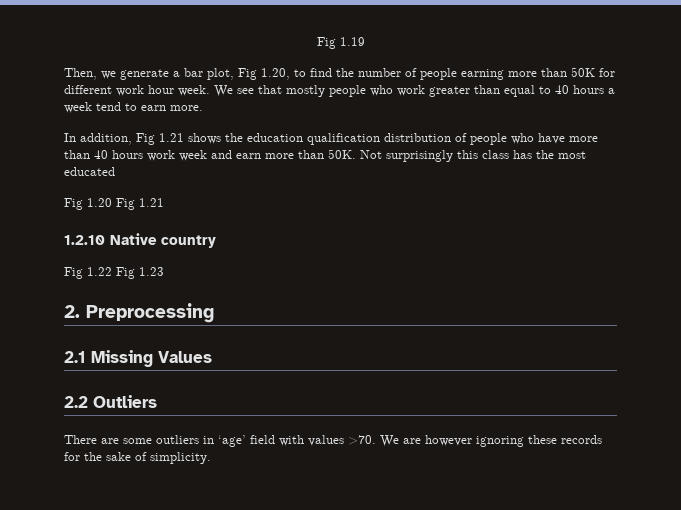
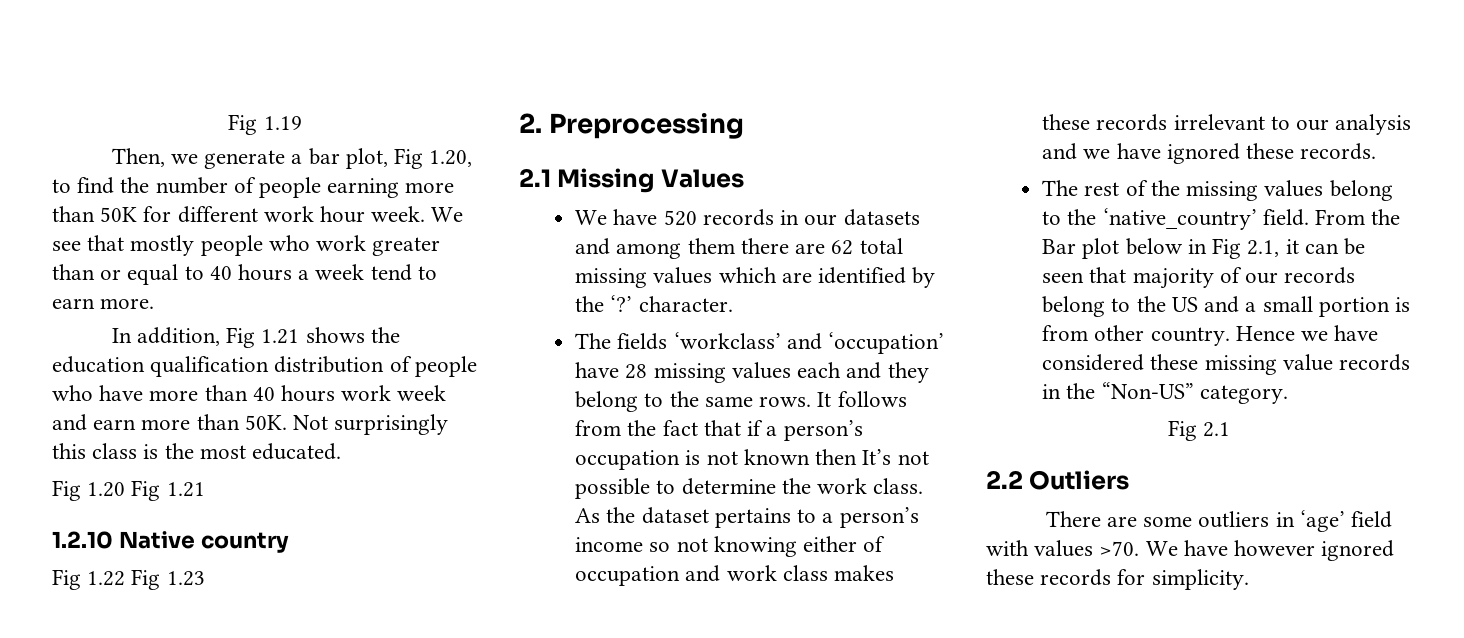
(500, 89) none -> [100,269,122,280] or
[513,150,532,159] has -> [143,444,159,459] is
[64,167,115,176] educated -> [252,443,342,460] educated.
(212, 357) none -> [575,209,920,226] [575,238,903,259] [575,267,936,288] [575,295,733,312] [575,332,945,354] [575,362,929,383] [575,391,907,412] [575,420,863,441] [575,449,929,470] [575,478,924,499] [575,507,919,528] [575,536,886,557] [575,565,895,586] [1042,114,1412,135] [1042,143,1377,164] [1042,180,1393,201] [1042,208,1401,230] [1042,238,1365,259] [1042,267,1356,289] [1042,296,1410,317] [1042,325,1379,346] [1042,354,1411,375] [1042,382,1288,404] [1167,420,1231,441] // We have 520 records in our datasets and among them there are 62 total missing values which are identified by the ‘?’ character. // The fields ‘workclass’ and ‘occupation’ have 28 missing values each and they belong to the same rows. It follows from the fact that if a person’s occupation is not known then It’s not possible to determine the work class. As the dataset pertains to a person’s income so not knowing either of occupation and work class makes these records irrelevant to our analysis and we have ignored these records. // The rest of the missing values belong to the ‘native_country’ field. From the Bar plot below in Fig 2.1, it can be seen that majority of our records belong to the US and a small portion is from other country. Hence we have considered these missing value records in the “Non-US” category. // Fig 2.1
[403,435,602,447] [64,452,147,461] are however ignoring these records for the sake of -> [1183,540,1395,561] [986,569,1146,586] have however ignored these records for

